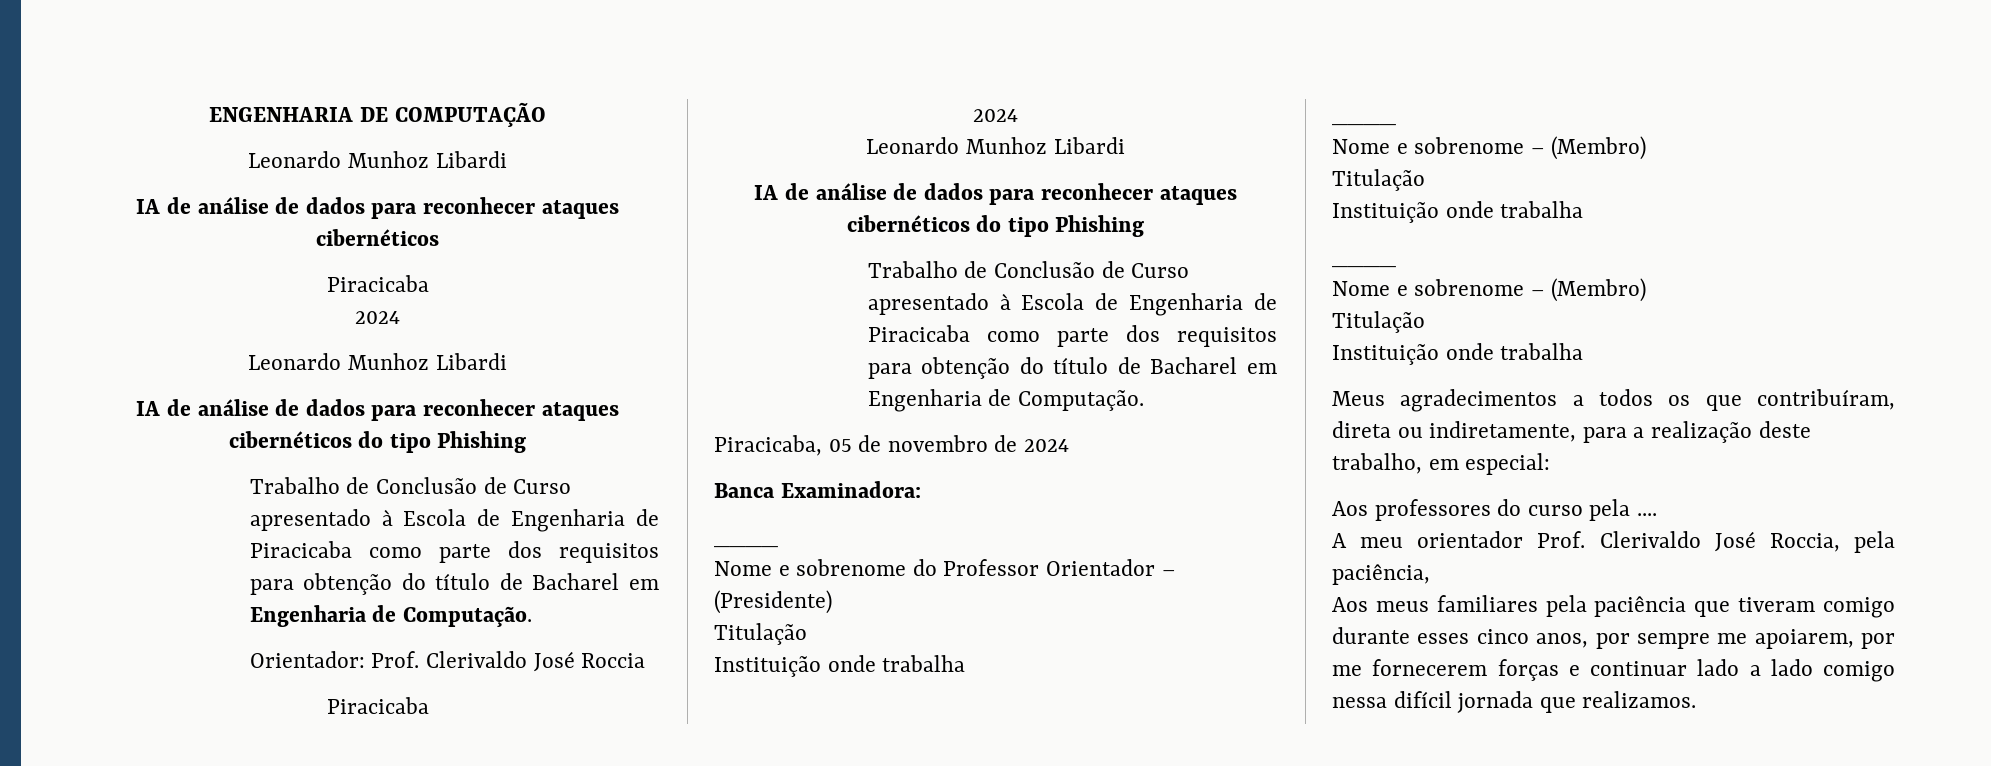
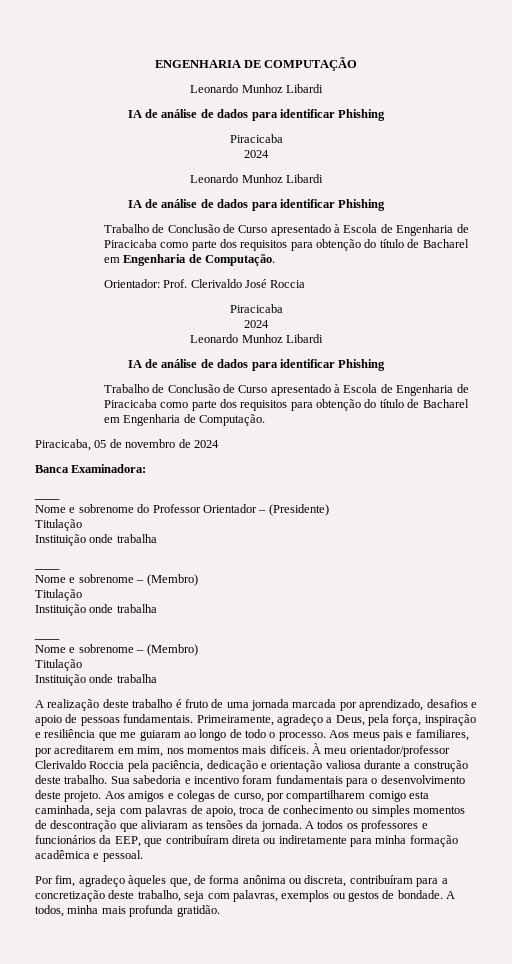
[423,197,619,219] [316,229,439,246] reconhecer ataques cibernéticos -> [279,109,386,121] identificar Phishing
[423,399,619,421] [228,431,431,453] reconhecer ataques cibernéticos do tipo -> [279,199,335,208] identificar
[1041,183,1237,205] [846,215,1049,237] reconhecer ataques cibernéticos do tipo -> [279,359,335,368] identificar
[1332,389,1895,412] [1332,421,1577,442] Meus agradecimentos a todos os que contribuíram, direta ou indiretamente, -> [35,699,477,711] [35,714,476,726] [35,729,469,741] [35,743,450,757] [35,760,468,772] [35,775,465,787] [35,790,430,802] [35,805,466,817] [35,820,428,832] [35,835,458,847] [35,850,143,862] [35,875,413,887] A realização deste trabalho é fruto de uma jornada marcada por aprendizado, desafios e apoio de pessoas fundamentais. Primeiramente, agradeço a Deus, pela força, inspiração e resiliência que me guiaram ao longo de todo o processo. Aos meus pais e familiares, por acreditarem em mim, nos momentos mais difíceis. À meu orientador/professor Clerivaldo Roccia pela paciência, dedicação e orientação valiosa durante a construção deste trabalho. Sua sabedoria e incentivo foram fundamentais para o desenvolvimento deste projeto. Aos amigos e colegas de curso, por compartilharem comigo esta caminhada, seja com palavras de apoio, troca de conhecimento ou simples momentos de descontração que aliviaram as tensões da jornada. A todos os professores e funcionários da EEP, que contribuíram direta ou indiretamente para minha formação acadêmica e pessoal. // Por fim, agradeço àqueles que, de forma anônima ou discreta, contribuíram
[1651,421,1753,443] realização -> [35,890,105,902] concretização
[1428,453,1551,475] [1332,499,1658,521] [1332,531,1895,553] [1332,564,1430,585] [1332,595,1895,618] [1332,627,1895,649] [1332,659,1895,682] [1332,691,1697,713] em especial: // Aos professores do curso pela .... // A meu orientador Prof. Clerivaldo José Roccia, pela paciência, // Aos meus familiares pela paciência que tiveram comigo durante esses cinco anos, por sempre me apoiarem, por me fornecerem forças e continuar lado a lado comigo nessa difícil jornada que realizamos. -> [184,890,456,902] [35,905,220,917] seja com palavras, exemplos ou gestos de bondade. A todos, minha mais profunda gratidão.

